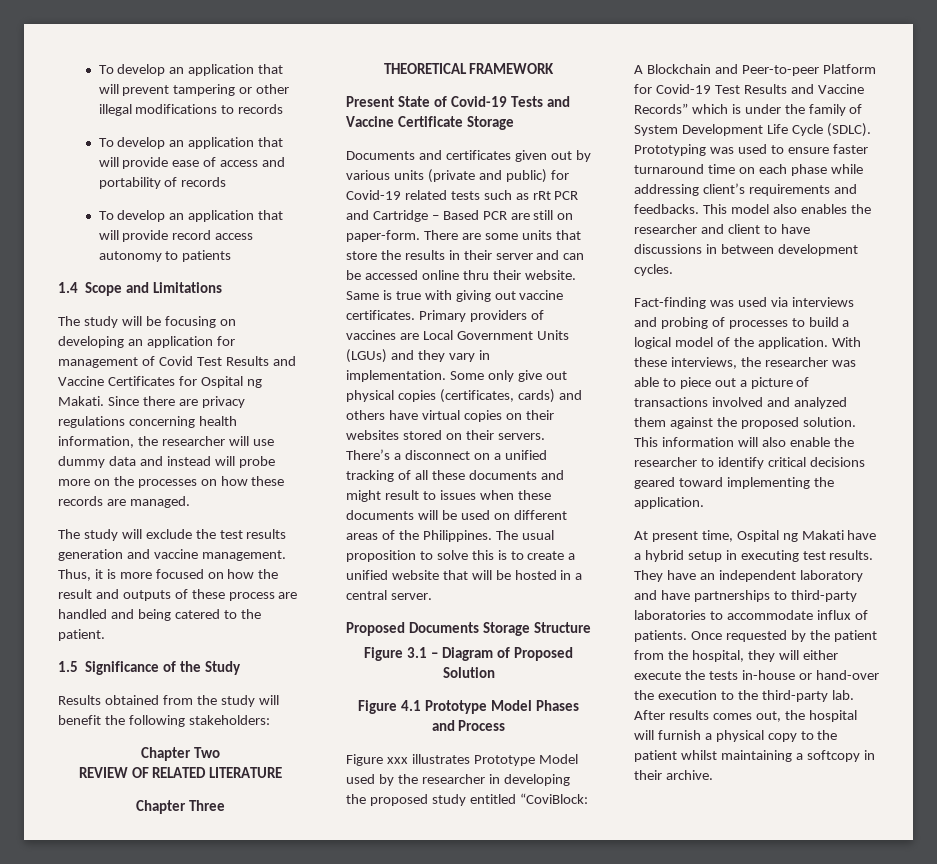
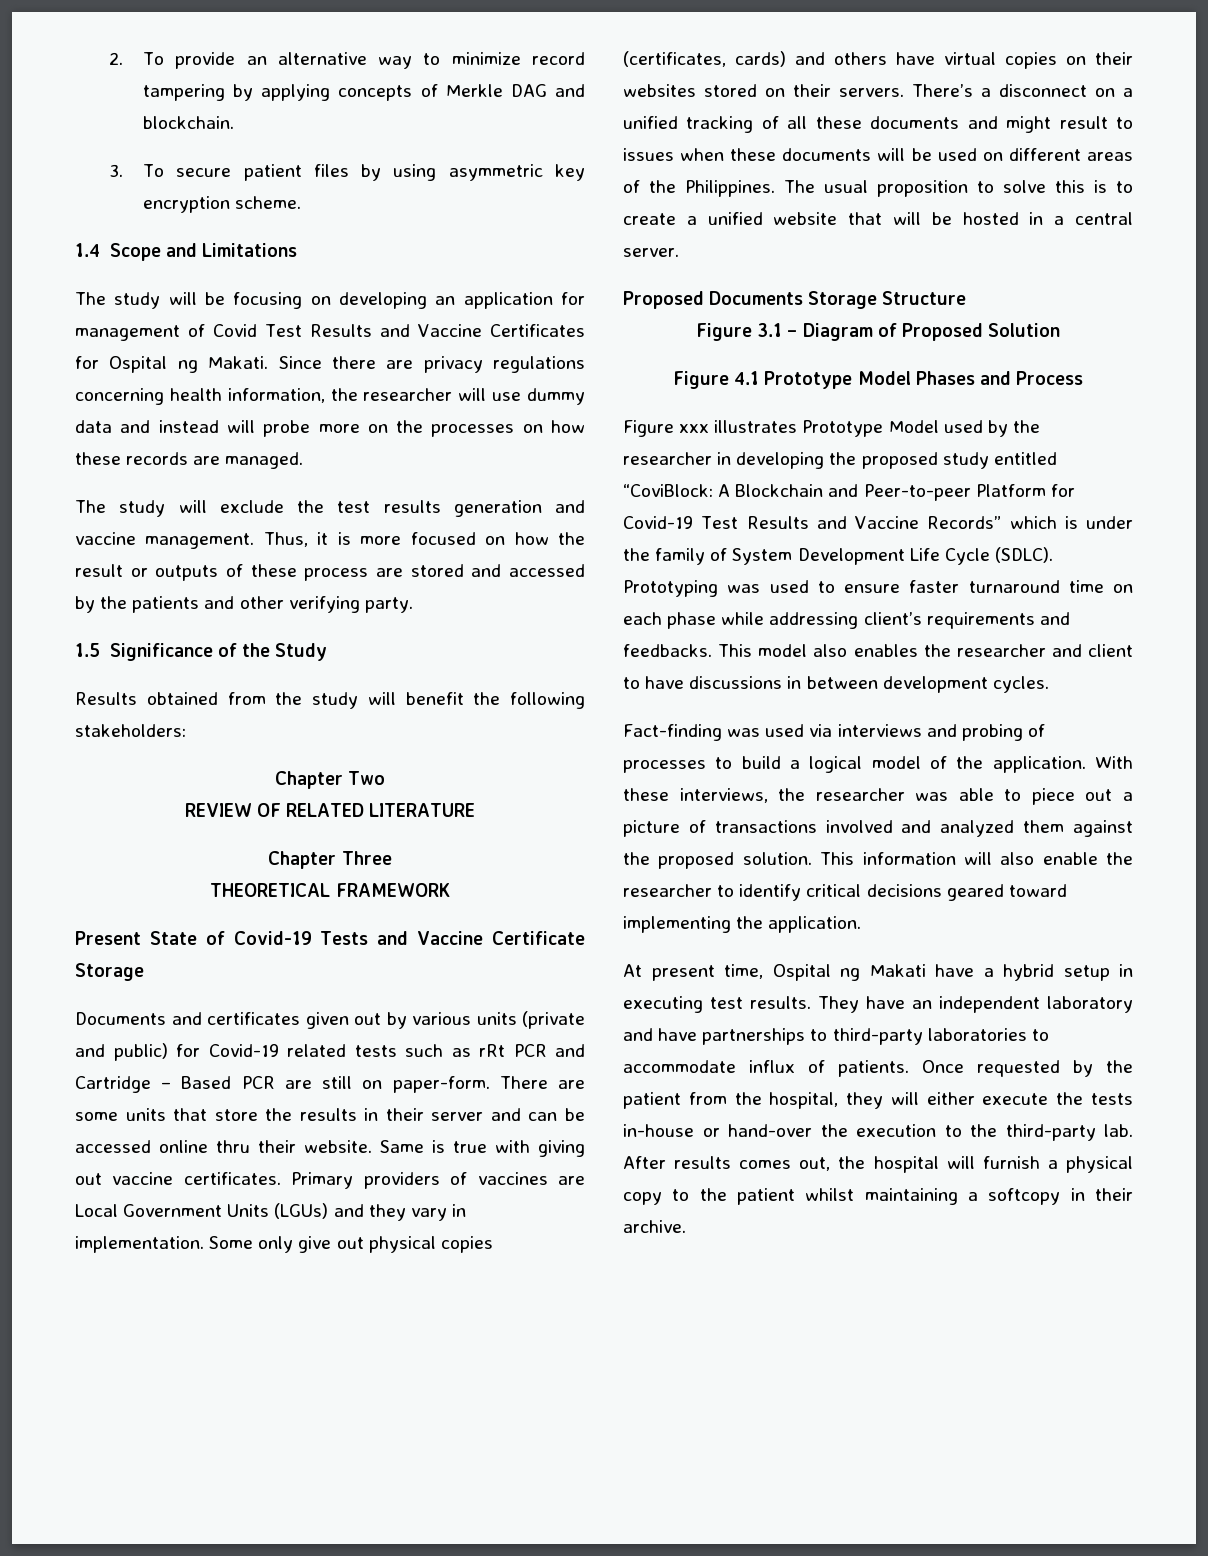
[98,64,284,76] [98,84,290,96] [98,104,284,116] [98,137,284,149] [98,157,286,169] [98,177,227,189] [98,210,284,222] [98,230,254,242] [98,250,232,262] To develop an application that will prevent tampering or other illegal modifications to records // To develop an application that will provide ease of access and portability of records // To develop an application that will provide record access autonomy to patients -> [109,52,586,69] [143,84,586,101] [143,116,235,129] [109,164,585,181] [143,196,302,213] 2. To provide an alternative way to minimize record tampering by applying concepts of Merkle DAG and blockchain. // 3. To secure patient files by using asymmetric key encryption scheme.
[95,589,119,599] and -> [130,568,148,577] or
[58,609,261,621] [58,629,105,641] handled and being catered to the patient. -> [410,564,585,577] [75,596,413,613] stored and accessed by the patients and other verifying party.

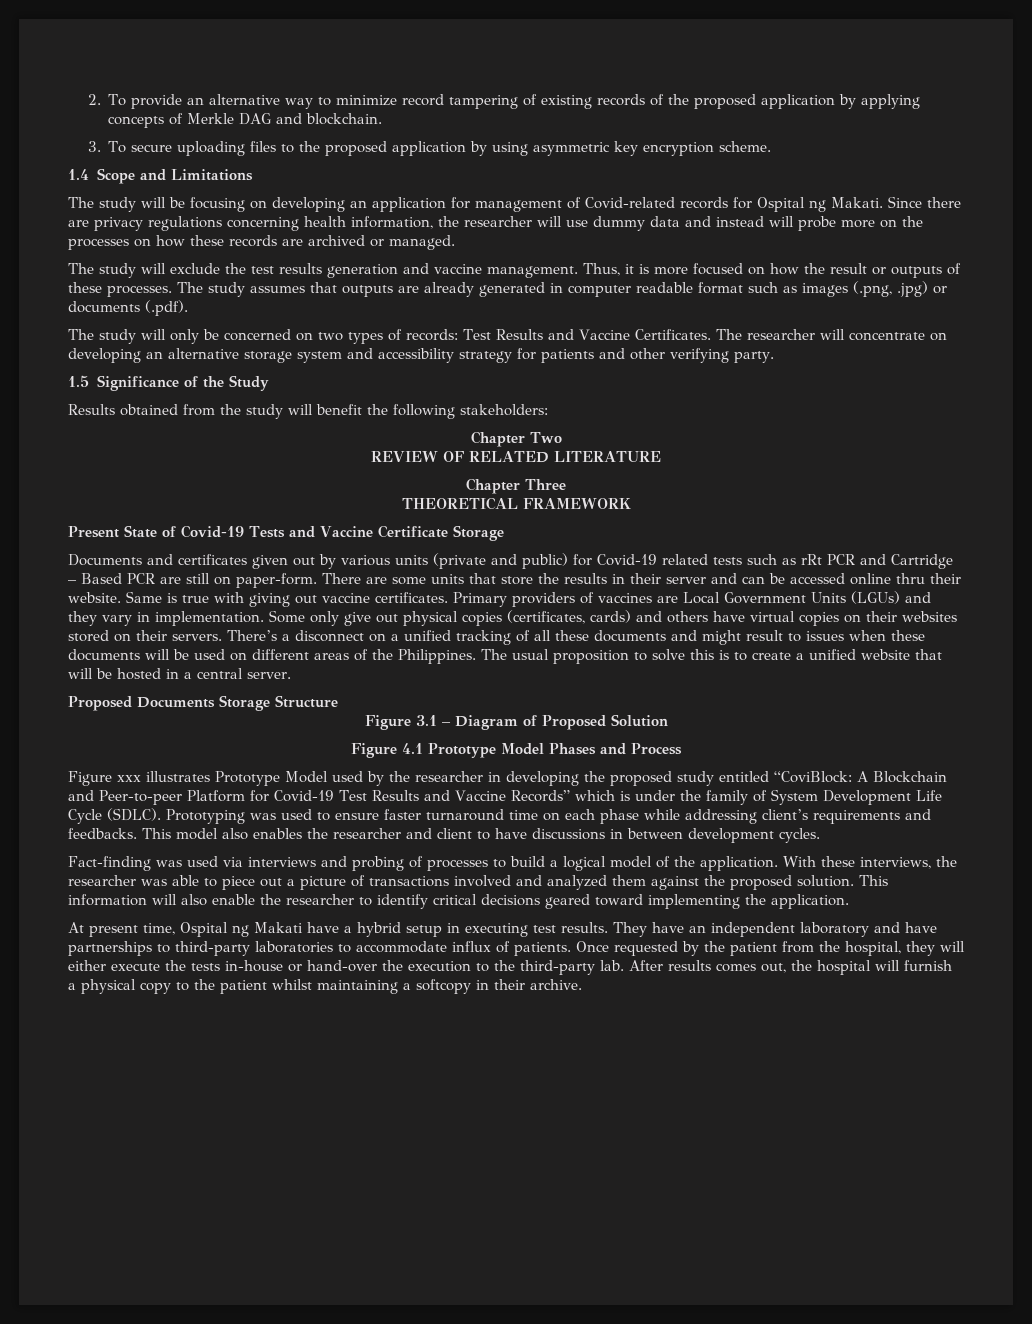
(226, 92) none -> [523,94,836,109] of existing records of the proposed application
[243,164,349,181] patient files -> [177,141,467,156] uploading files to the proposed application
[213,324,585,337] Covid Test Results and Vaccine Certificates -> [585,197,728,209] Covid-related records
(221, 460) none -> [308,235,384,247] archived or
[304,564,585,581] [75,596,128,613] process are stored and accessed by the -> [107,281,947,297] [68,300,188,316] [68,329,947,344] [68,348,536,363] processes. The study assumes that outputs are already generated in computer readable format such as images (.png, .jpg) or documents (.pdf). // The study will only be concerned on two types of records: Test Results and Vaccine Certificates. The researcher will concentrate on developing an alternative storage system and accessibility strategy for

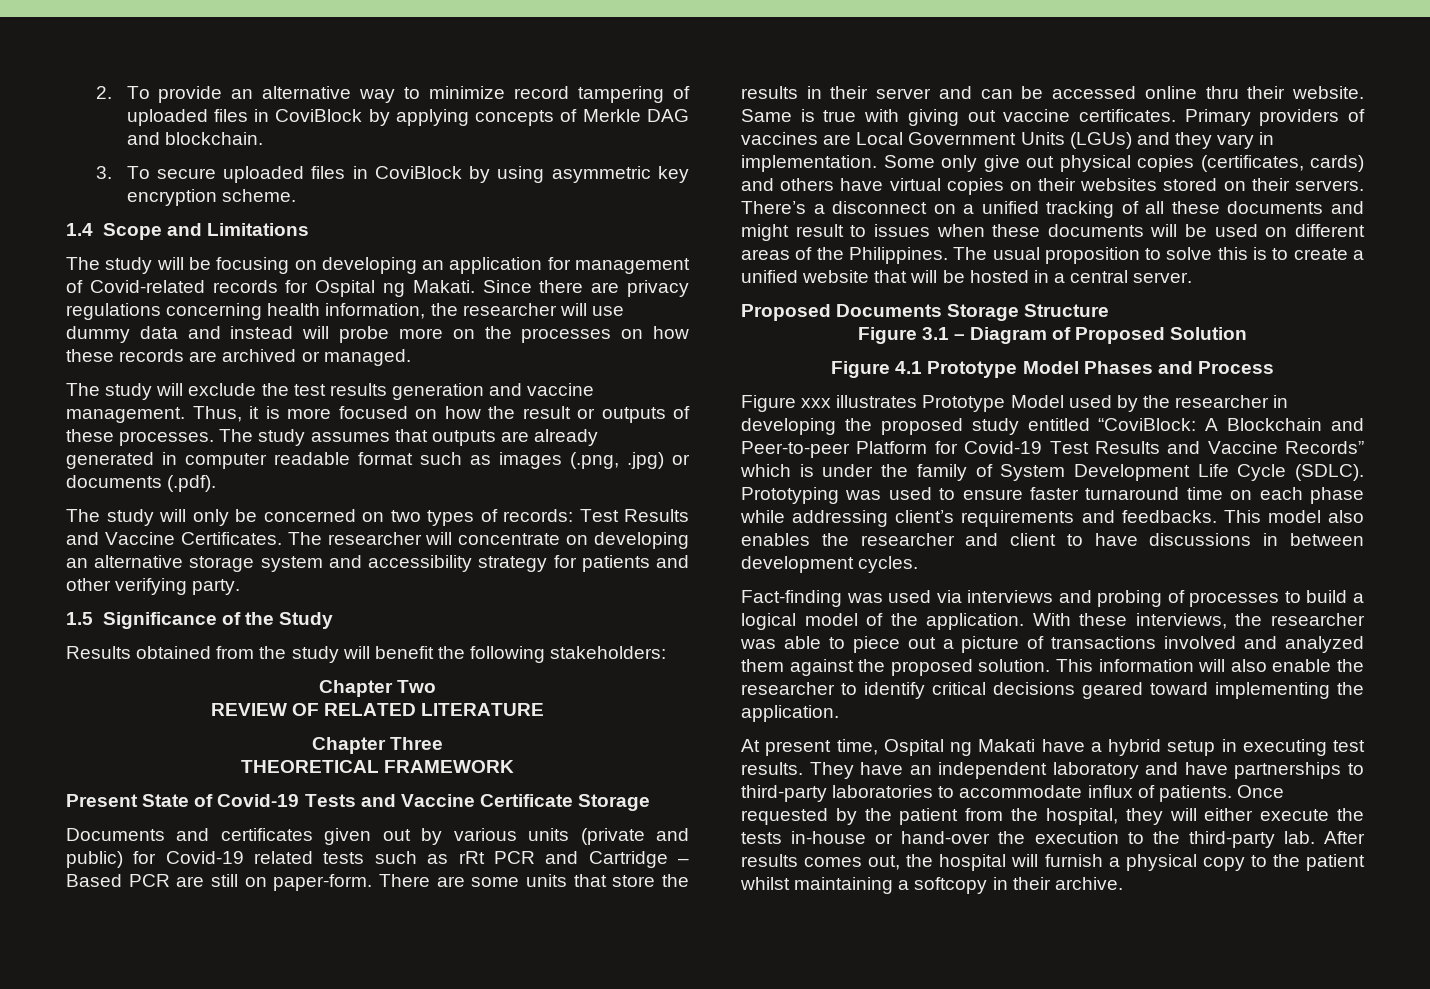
[541,94,836,109] existing records of the proposed application -> [126,109,363,126] uploaded files in CoviBlock
[177,141,467,156] uploading files to the proposed application -> [223,166,462,183] uploaded files in CoviBlock

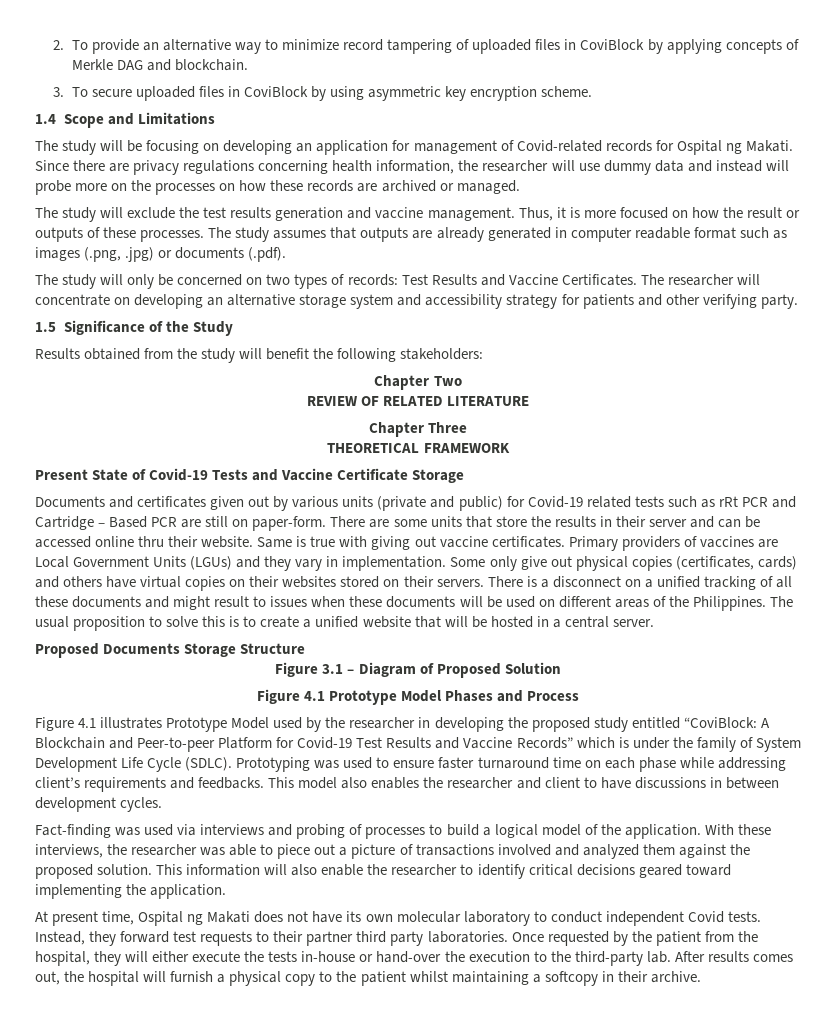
[741,201,806,214] There’s -> [487,576,537,587] There is
[801,398,832,408] xxx -> [78,718,97,728] 4.1
[1041,739,1365,756] [741,762,1364,779] [741,785,1232,802] have a hybrid setup in executing test results. They have an independent laboratory and have partnerships to third-party laboratories to accommodate influx of patients. -> [254,911,761,926] [35,931,508,946] does not have its own molecular laboratory to conduct independent Covid tests. Instead, they forward test requests to their partner third party laboratories.

